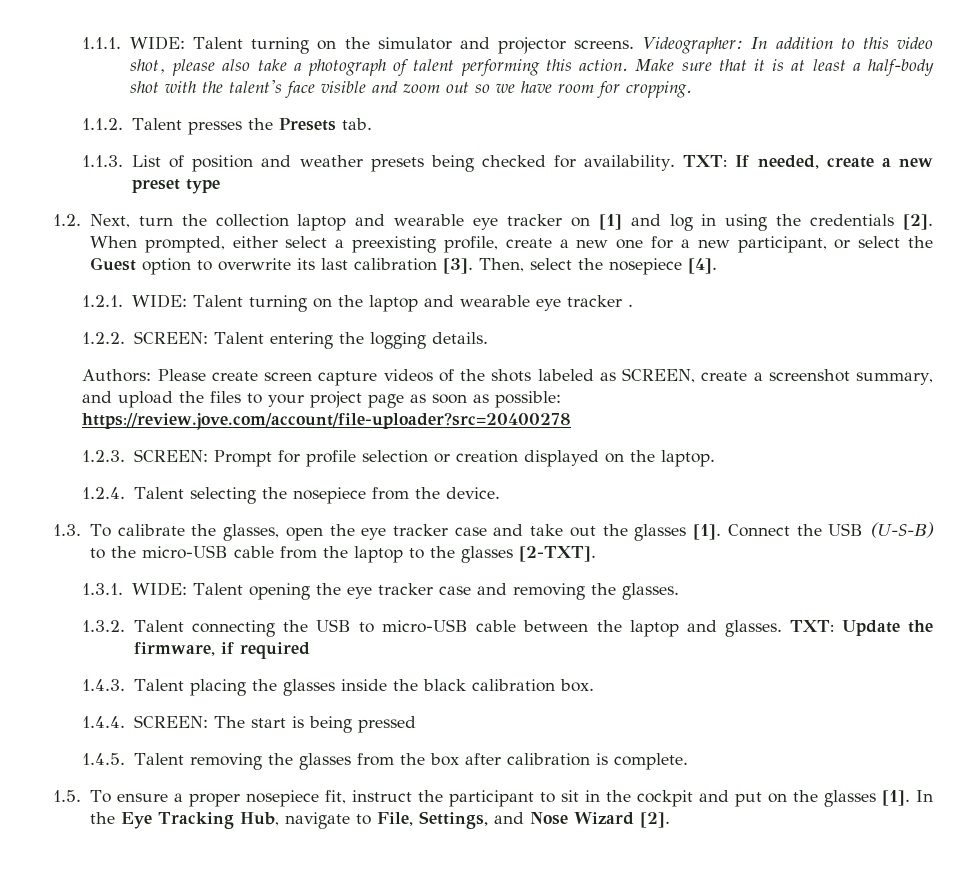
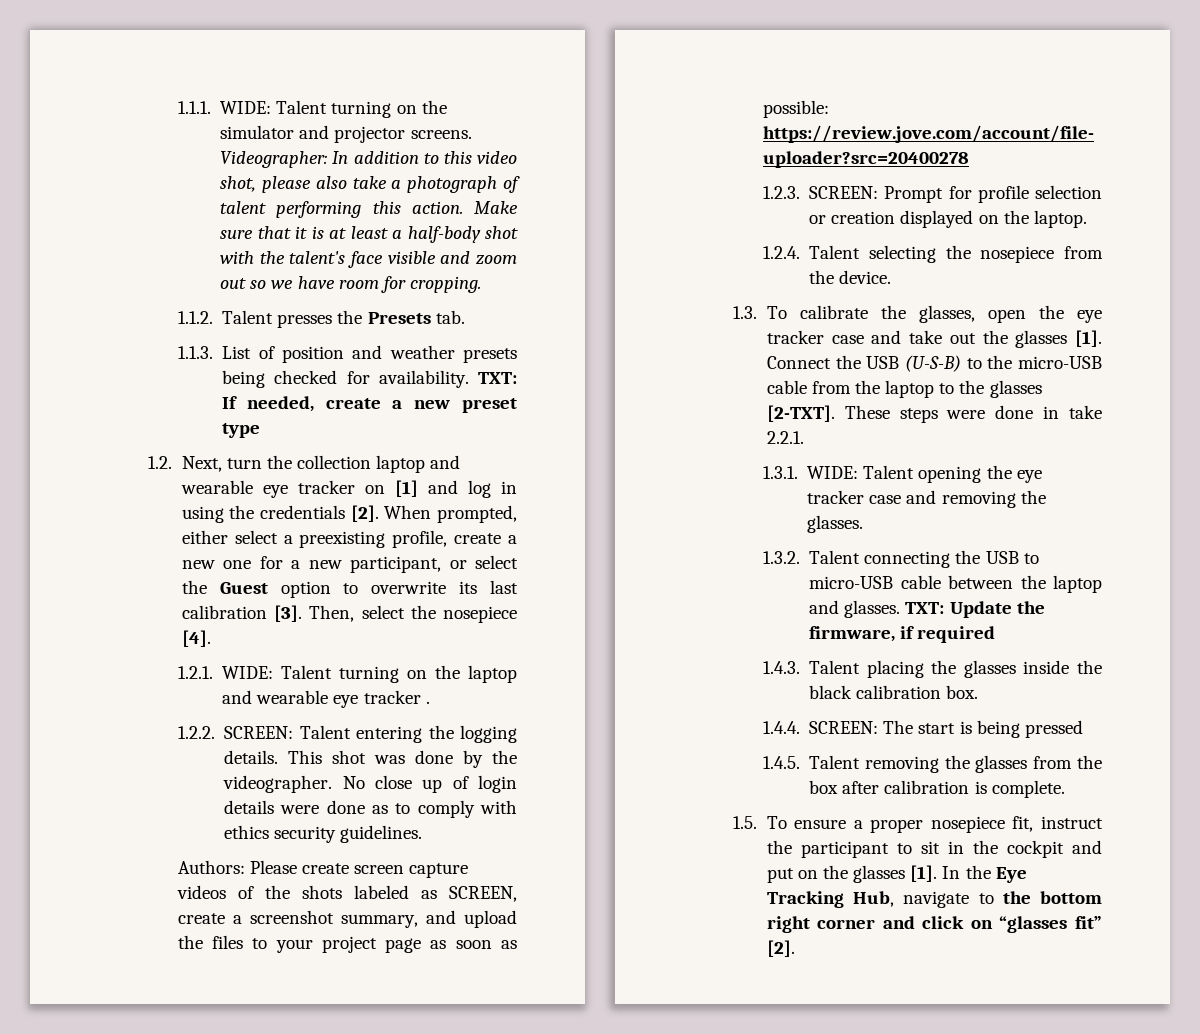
(488, 338) none -> [288,750,517,768] [223,775,517,793] [224,800,517,818] [224,825,423,843] This shot was done by the videographer. No close up of login details were done as to comply with ethics security guidelines.
(596, 554) none -> [844,405,1102,423] [766,431,804,444] These steps were done in take 2.2.1.
[376,811,634,829] File, Settings, and Nose Wizard -> [1002,891,1102,904] [766,916,1102,933] the bottom right corner and click on “glasses fit”

